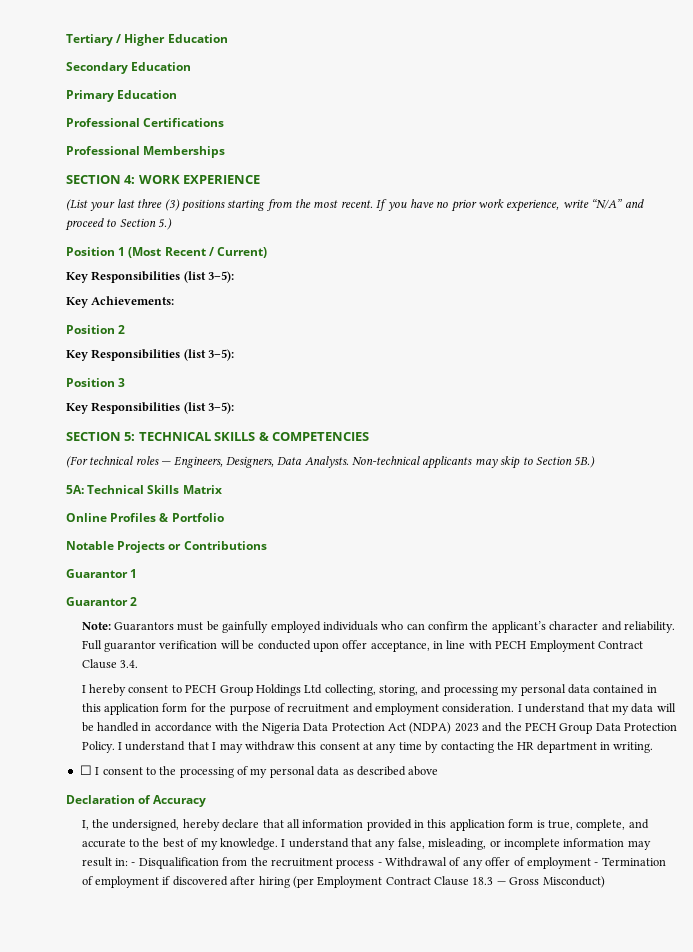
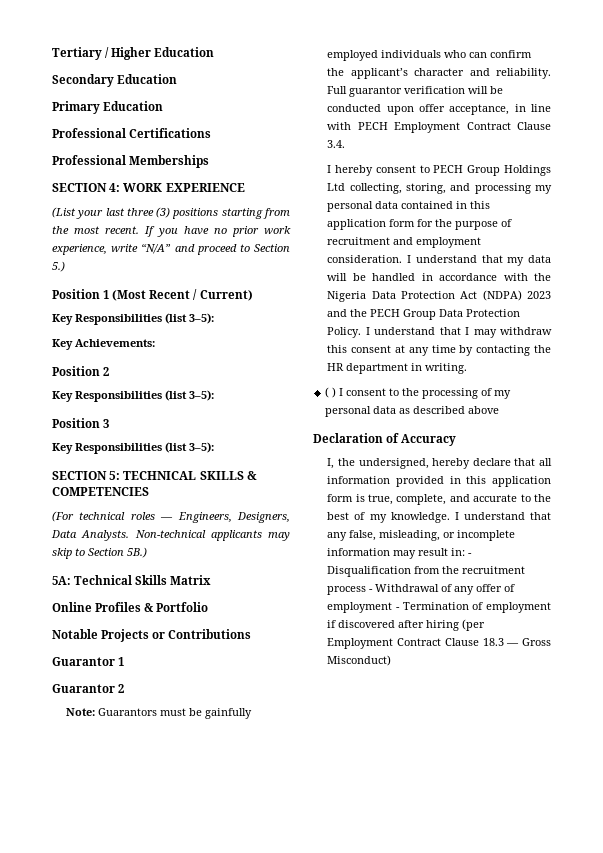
[79,765,92,775] ☐ -> [325,387,337,398] ( )

